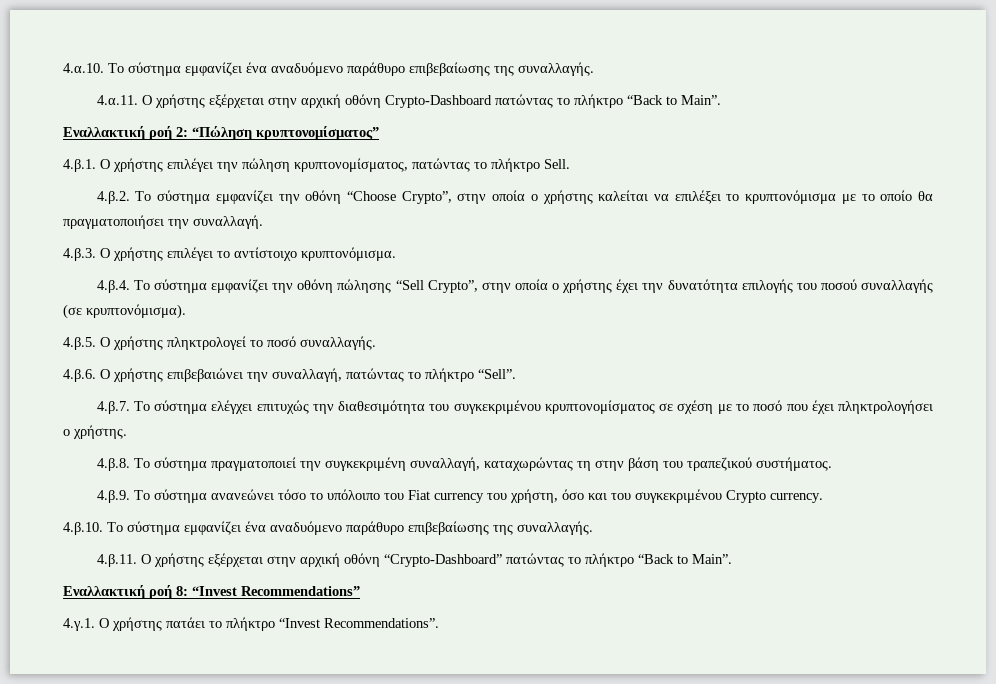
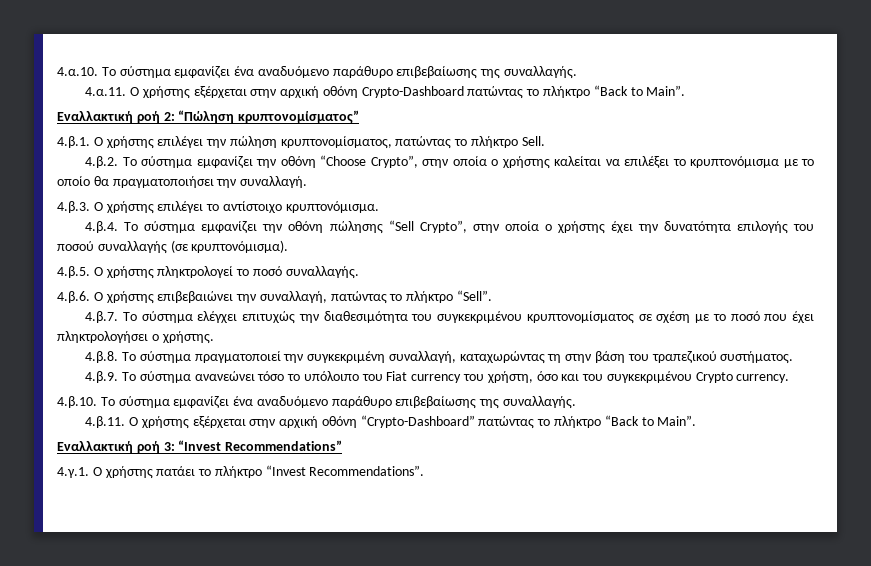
[176,586,188,596] 8: -> [163,442,175,451] 3:

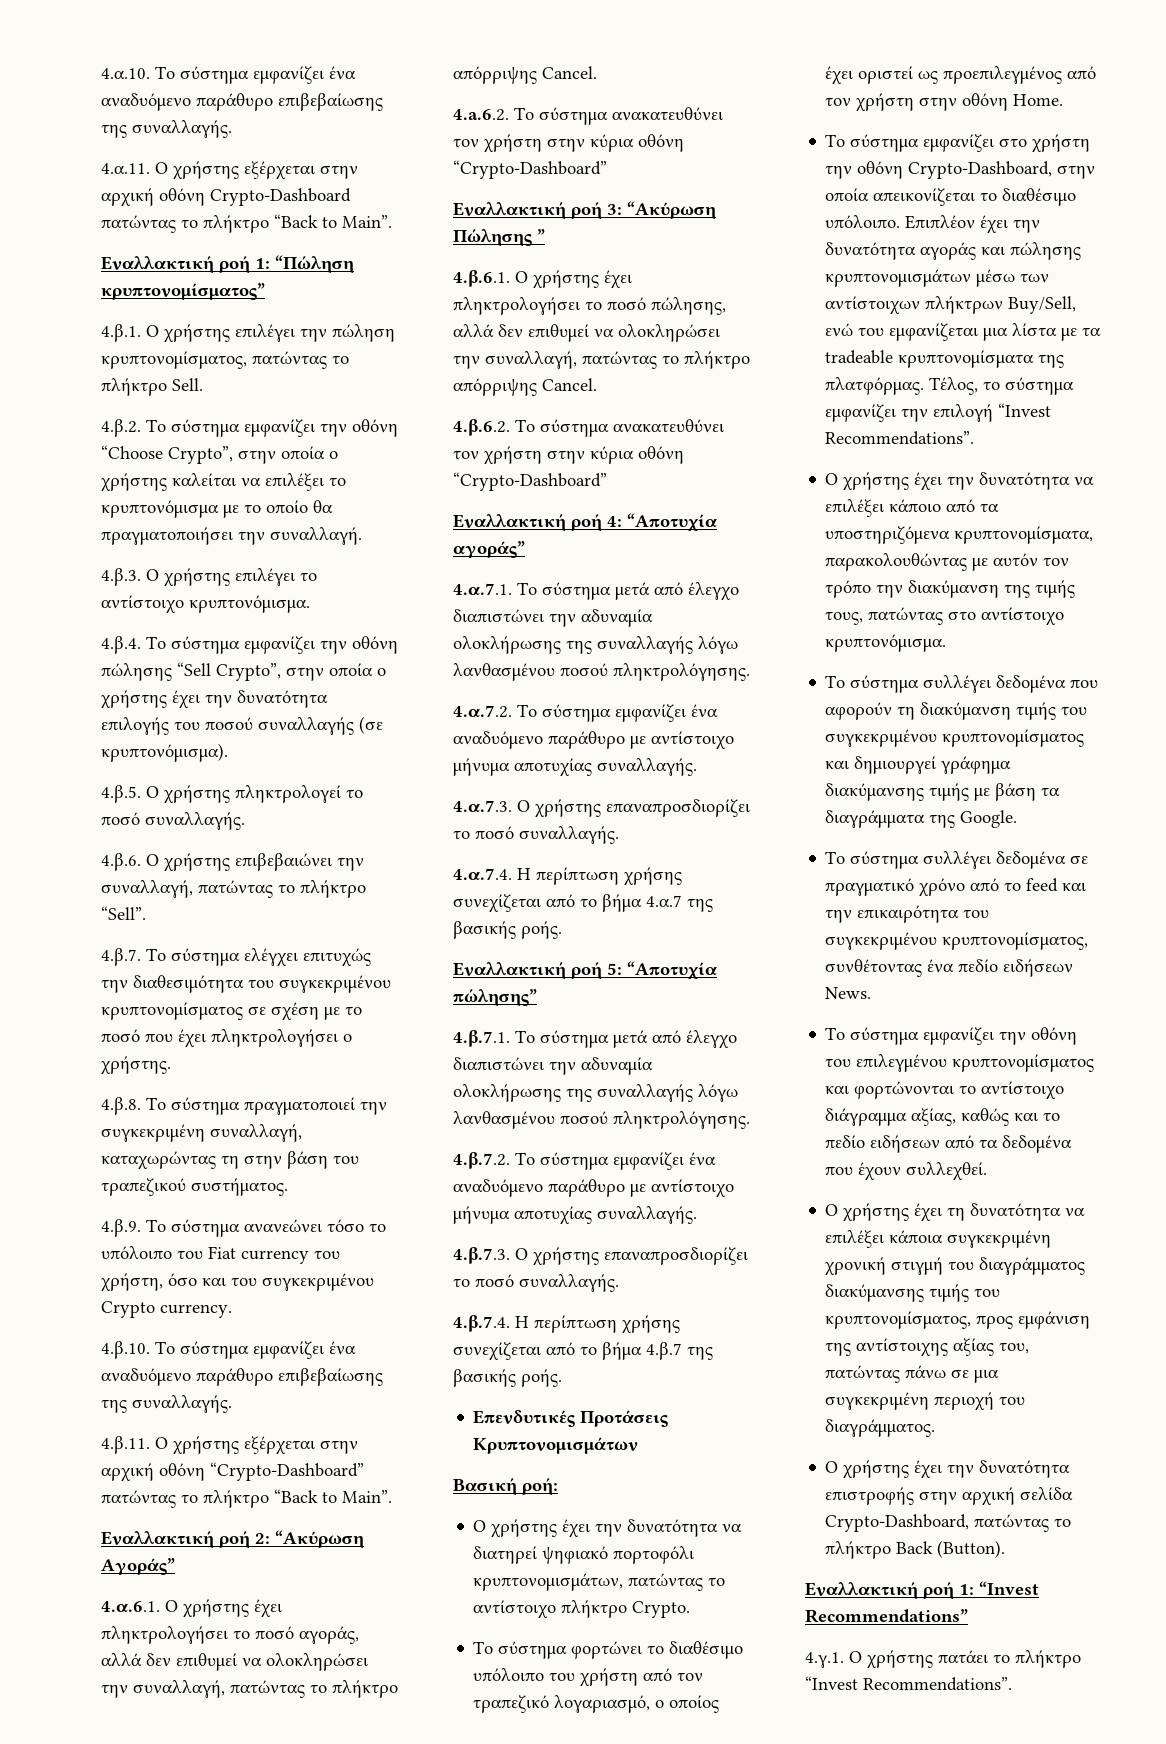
[163,112,175,121] 2: -> [255,258,270,269] 1:
[163,442,175,451] 3: -> [255,1530,364,1548] [101,1558,175,1575] [101,1599,283,1618] [101,1626,359,1644] [101,1653,369,1671] [101,1680,398,1698] [453,66,597,84] [453,107,724,125] [453,134,684,153] [453,160,607,179] [453,201,716,219] [453,229,545,246] [453,270,633,289] [453,297,726,315] [453,324,721,342] [453,351,750,369] [453,378,597,396] [453,419,725,437] [453,446,684,465] [453,472,607,491] [453,513,717,532] [453,541,525,558] [453,582,739,601] [453,609,653,627] [453,636,738,654] [453,663,750,681] [453,704,718,722] [453,731,734,750] [453,758,697,777] [453,799,751,818] [453,826,619,844] [453,867,682,886] [453,894,713,913] [453,921,562,939] [453,961,717,980] [453,989,537,1006] [453,1030,737,1049] [453,1057,653,1075] [453,1084,738,1102] [453,1111,750,1129] [453,1152,716,1170] [453,1179,734,1198] [453,1206,697,1225] [453,1247,749,1266] [453,1274,619,1292] [453,1315,680,1334] [453,1342,713,1361] [453,1369,562,1387] [473,1410,669,1427] [473,1437,639,1454] [453,1478,558,1495] [473,1519,743,1538] [473,1546,696,1564] [473,1573,726,1591] [473,1600,691,1619] [473,1641,744,1659] [473,1668,704,1687] [473,1695,720,1713] [825,66,1097,85] [825,93,1064,112] [825,134,1091,153] [825,161,1096,179] [825,188,1077,206] [825,215,1041,234] [825,242,1082,260] [825,269,1050,287] [825,296,1077,315] [825,323,1102,341] [825,350,1065,368] [825,377,1075,395] [825,403,1052,422] [825,431,975,445] [825,472,1095,491] [825,499,1000,517] [825,526,1094,544] [825,553,1070,571] [825,580,1076,598] [825,607,1065,626] [825,634,947,652] [825,675,1099,693] [825,702,1088,720] [825,729,1085,747] [825,756,1012,774] [825,783,1061,801] [825,810,1018,828] [825,851,1089,869] [825,878,1088,897] [825,905,990,923] [825,932,1089,950] [825,959,1074,977] [825,987,872,999] [825,1027,1078,1045] [825,1054,1095,1072] [825,1081,1065,1100] [825,1108,1061,1126] [825,1135,1073,1153] [825,1162,988,1181] [825,1203,1086,1222] [825,1230,1052,1248] [825,1257,1086,1276] [825,1284,1001,1302] [825,1311,1091,1329] [825,1338,1030,1357] [825,1365,1000,1383] [825,1392,1026,1411] [825,1419,936,1437] [825,1460,1071,1479] [825,1487,1074,1506] [825,1514,1072,1532] [825,1540,1006,1559] [805,1582,974,1599] 2: “Ακύρωση Αγοράς” // 4.α.6.1. Ο χρήστης έχει πληκτρολογήσει το ποσό αγοράς, αλλά δεν επιθυμεί να ολοκληρώσει την συναλλαγή, πατώντας το πλήκτρο απόρριψης Cancel. // 4.a.6.2. Το σύστημα ανακατευθύνει τον χρήστη στην κύρια οθόνη “Crypto-Dashboard” // Εναλλακτική ροή 3: “Ακύρωση Πώλησης ” // 4.β.6.1. Ο χρήστης έχει πληκτρολογήσει το ποσό πώλησης, αλλά δεν επιθυμεί να ολοκληρώσει την συναλλαγή, πατώντας το πλήκτρο απόρριψης Cancel. // 4.β.6.2. Το σύστημα ανακατευθύνει τον χρήστη στην κύρια οθόνη “Crypto-Dashboard” // Εναλλακτική ροή 4: “Αποτυχία αγοράς” // 4.α.7.1. Το σύστημα μετά από έλεγχο διαπιστώνει την αδυναμία ολοκλήρωσης της συναλλαγής λόγω λανθασμένου ποσού πληκτρολόγησης. // 4.α.7.2. Το σύστημα εμφανίζει ένα αναδυόμενο παράθυρο με αντίστοιχο μήνυμα αποτυχίας συναλλαγής. // 4.α.7.3. Ο χρήστης επαναπροσδιορίζει το ποσό συναλλαγής. // 4.α.7.4. Η περίπτωση χρήσης συνεχίζεται από το βήμα 4.α.7 της βασικής ροής. // Εναλλακτική ροή 5: “Αποτυχία πώλησης” // 4.β.7.1. Το σύστημα μετά από έλεγχο διαπιστώνει την αδυναμία ολοκλήρωσης της συναλλαγής λόγω λανθασμένου ποσού πληκτρολόγησης. // 4.β.7.2. Το σύστημα εμφανίζει ένα αναδυόμενο παράθυρο με αντίστοιχο μήνυμα αποτυχίας συναλλαγής. // 4.β.7.3. Ο χρήστης επαναπροσδιορίζει το ποσό συναλλαγής. // 4.β.7.4. Η περίπτωση χρήσης συνεχίζεται από το βήμα 4.β.7 της βασικής ροής. // Επενδυτικές Προτάσεις Κρυπτονομισμάτων // Βασική ροή: // Ο χρήστης έχει την δυνατότητα να διατηρεί ψηφιακό πορτοφόλι κρυπτονομισμάτων, πατώντας το αντίστοιχο πλήκτρο Crypto. // Το σύστημα φορτώνει το διαθέσιμο υπόλοιπο του χρήστη από τον τραπεζικό λογαριασμό, ο οποίος έχει οριστεί ως προεπιλεγμένος από τον χρήστη στην οθόνη Home. // Το σύστημα εμφανίζει στο χρήστη την οθόνη Crypto-Dashboard, στην οποία απεικονίζεται το διαθέσιμο υπόλοιπο. Επιπλέον έχει την δυνατότητα αγοράς και πώλησης κρυπτονομισμάτων μέσω των αντίστοιχων πλήκτρων Buy/Sell, ενώ του εμφανίζεται μια λίστα με τα tradeable κρυπτονομίσματα της πλατφόρμας. Τέλος, το σύστημα εμφανίζει την επιλογή “Invest Recommendations”. // Ο χρήστης έχει την δυνατότητα να επιλέξει κάποιο από τα υποστηριζόμενα κρυπτονομίσματα, παρακολουθώντας με αυτόν τον τρόπο την διακύμανση της τιμής τους, πατώντας στο αντίστοιχο κρυπτονόμισμα. // Το σύστημα συλλέγει δεδομένα που αφορούν τη διακύμανση τιμής του συγκεκριμένου κρυπτονομίσματος και δημιουργεί γράφημα διακύμανσης τιμής με βάση τα διαγράμματα της Google. // Το σύστημα συλλέγει δεδομένα σε πραγματικό χρόνο από το feed και την επικαιρότητα του συγκεκριμένου κρυπτονομίσματος, συνθέτοντας ένα πεδίο ειδήσεων News. // Το σύστημα εμφανίζει την οθόνη του επιλεγμένου κρυπτονομίσματος και φορτώνονται το αντίστοιχο διάγραμμα αξίας, καθώς και το πεδίο ειδήσεων από τα δεδομένα που έχουν συλλεχθεί. // Ο χρήστης έχει τη δυνατότητα να επιλέξει κάποια συγκεκριμένη χρονική στιγμή του διαγράμματος διακύμανσης τιμής του κρυπτονομίσματος, προς εμφάνιση της αντίστοιχης αξίας του, πατώντας πάνω σε μια συγκεκριμένη περιοχή του διαγράμματος. // Ο χρήστης έχει την δυνατότητα επιστροφής στην αρχική σελίδα Crypto-Dashboard, πατώντας το πλήκτρο Back (Button). // Εναλλακτική ροή 1:

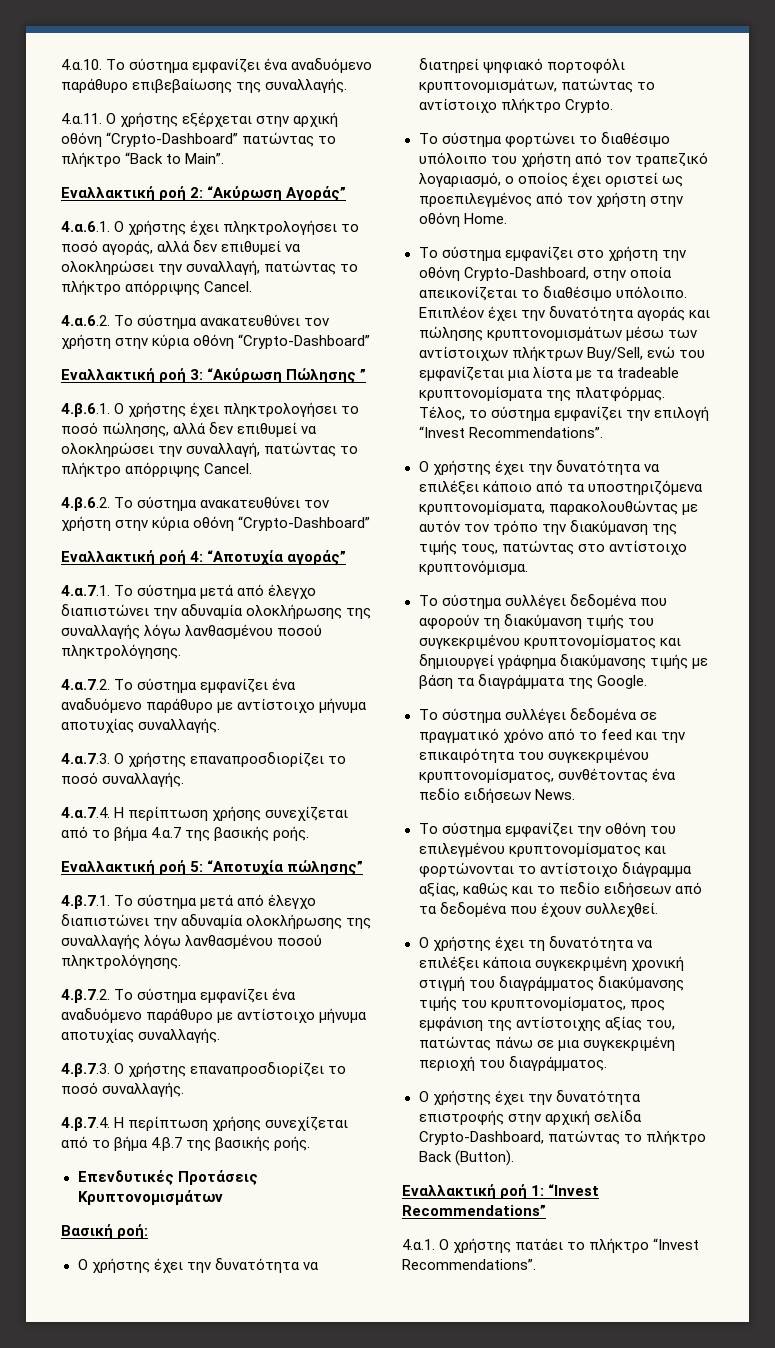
[210,188,351,206] [101,214,392,233] [101,255,354,273] [101,283,265,300] [101,324,395,343] [101,351,349,369] [101,378,203,396] [101,419,398,437] [101,445,338,464] [101,473,346,492] [101,500,333,518] [101,527,362,545] [101,568,317,587] [101,595,310,614] [101,636,398,654] [101,662,386,681] [101,690,328,709] [101,716,383,735] [101,743,228,762] [101,785,363,804] [101,812,245,830] [101,853,364,872] [101,880,366,898] [101,906,146,920] [101,948,371,967] [101,975,391,993] [101,1002,362,1021] [101,1029,352,1048] [101,1056,171,1075] [101,1097,387,1115] [101,1124,302,1142] [101,1151,359,1170] [101,1178,288,1196] [101,1219,386,1237] [101,1246,340,1264] [101,1273,374,1292] [101,1301,232,1318] [101,1341,356,1359] [101,1368,383,1386] [101,1395,232,1413] [101,1436,358,1455] [101,1463,205,1482] Crypto-Dashboard πατώντας το πλήκτρο “Back to Main”. // Εναλλακτική ροή 1: “Πώληση κρυπτονομίσματος” // 4.β.1. Ο χρήστης επιλέγει την πώληση κρυπτονομίσματος, πατώντας το πλήκτρο Sell. // 4.β.2. Το σύστημα εμφανίζει την οθόνη “Choose Crypto”, στην οποία ο χρήστης καλείται να επιλέξει το κρυπτονόμισμα με το οποίο θα πραγματοποιήσει την συναλλαγή. // 4.β.3. Ο χρήστης επιλέγει το αντίστοιχο κρυπτονόμισμα. // 4.β.4. Το σύστημα εμφανίζει την οθόνη πώλησης “Sell Crypto”, στην οποία ο χρήστης έχει την δυνατότητα επιλογής του ποσού συναλλαγής (σε κρυπτονόμισμα). // 4.β.5. Ο χρήστης πληκτρολογεί το ποσό συναλλαγής. // 4.β.6. Ο χρήστης επιβεβαιώνει την συναλλαγή, πατώντας το πλήκτρο “Sell”. // 4.β.7. Το σύστημα ελέγχει επιτυχώς την διαθεσιμότητα του συγκεκριμένου κρυπτονομίσματος σε σχέση με το ποσό που έχει πληκτρολογήσει ο χρήστης. // 4.β.8. Το σύστημα πραγματοποιεί την συγκεκριμένη συναλλαγή, καταχωρώντας τη στην βάση του τραπεζικού συστήματος. // 4.β.9. Το σύστημα ανανεώνει τόσο το υπόλοιπο του Fiat currency του χρήστη, όσο και του συγκεκριμένου Crypto currency. // 4.β.10. Το σύστημα εμφανίζει ένα αναδυόμενο παράθυρο επιβεβαίωσης της συναλλαγής. // 4.β.11. Ο χρήστης εξέρχεται στην αρχική οθόνη -> (102, 139) none
[453,109,509,121] 4.a.6.2. -> [61,315,110,326] 4.α.6.2.
[805,1652,844,1668] 4.γ.1. -> [402,1239,435,1250] 4.α.1.

